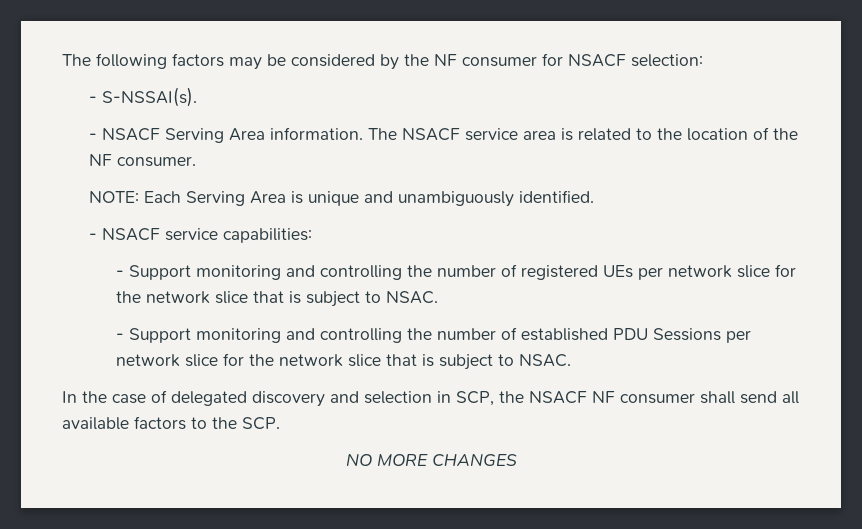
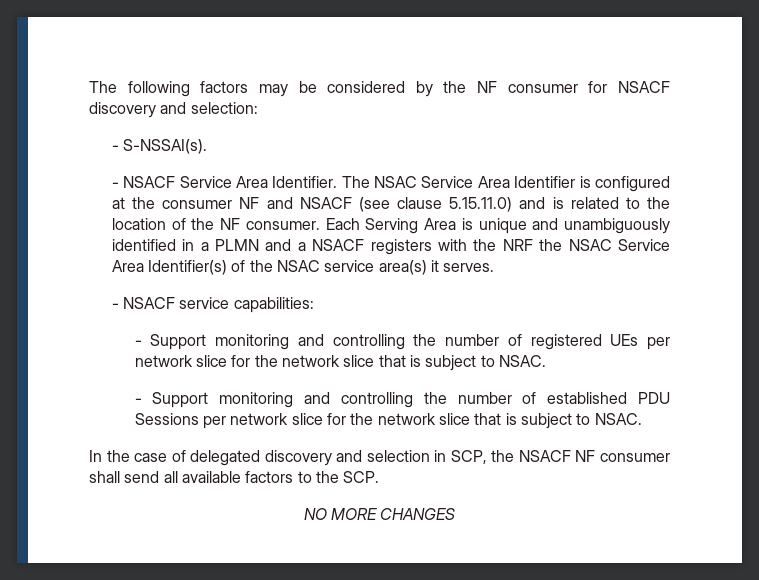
(626, 60) none -> [89,102,187,118] discovery and
[165,127,557,143] Serving Area information. The NSACF service area -> [179,176,671,192] [111,197,546,212] Service Area Identifier. The NSAC Service Area Identifier is configured at the consumer NF and NSACF (see clause 5.15.11.0) and
[89,191,140,203] // NOTE: -> (320, 225) none
[519,190,595,203] identified. -> [111,239,670,255] [111,260,495,275] identified in a PLMN and a NSACF registers with the NRF the NSAC Service Area Identifier(s) of the NSAC service area(s) it serves.

